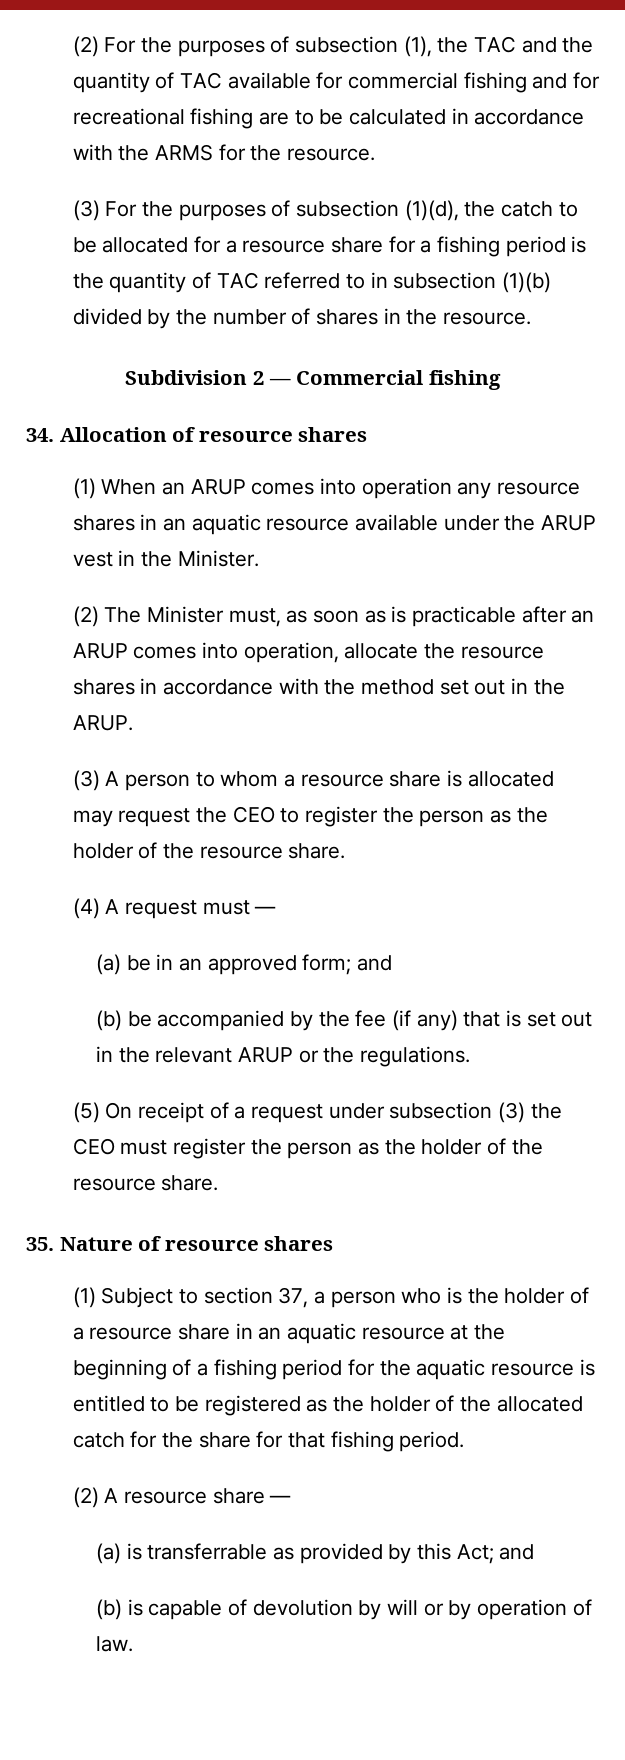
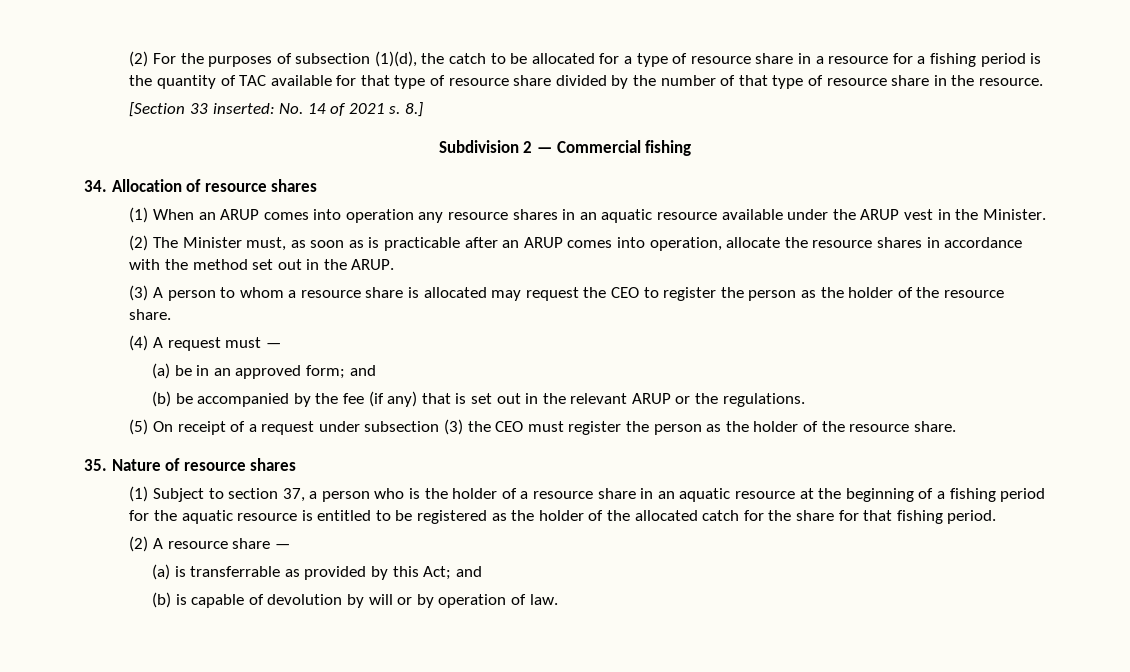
[403,36,594,57] [72,72,600,93] [72,108,585,129] [72,144,375,161] [72,200,399,221] (1), the TAC and the quantity of TAC available for commercial fishing and for recreational fishing are to be calculated in accordance with the ARMS for the resource. // (3) For the purposes of subsection -> (371, 58) none
[242,237,383,253] resource share -> [636,53,889,67] type of resource share in a resource
[264,272,551,293] referred to in subsection (1)(b) -> [270,75,552,89] available for that type of resource share
[315,308,531,325] shares in the resource. -> [738,75,1043,89] [129,102,424,117] that type of resource share in the resource. // [Section 33 inserted: No. 14 of 2021 s. 8.]

